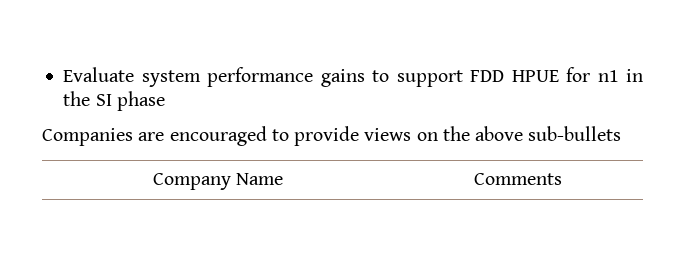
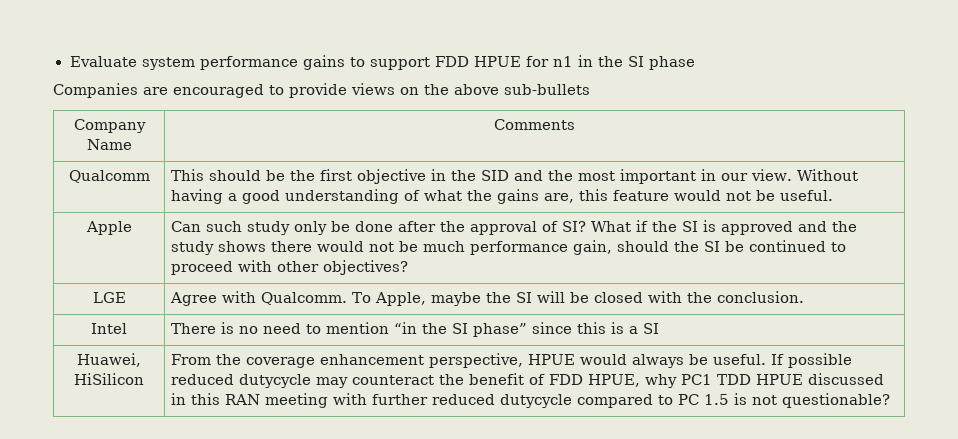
(562, 179) none -> [68,170,150,183] [171,169,858,184] [171,189,834,204] [85,221,132,235] [171,220,858,235] [171,240,847,255] [171,260,409,275] [92,292,126,303] [170,291,804,306] [91,323,127,334] [171,322,660,337] [77,353,141,367] [74,373,144,385] [171,353,853,368] [171,373,885,388] [171,393,891,408] // Qualcomm | This should be the first objective in the SID and the most important in our view. Without having a good understanding of what the gains are, this feature would not be useful. // Apple | Can such study only be done after the approval of SI? What if the SI is approved and the study shows there would not be much performance gain, should the SI be continued to proceed with other objectives? // LGE | Agree with Qualcomm. To Apple, maybe the SI will be closed with the conclusion. // Intel | There is no need to mention “in the SI phase” since this is a SI // Huawei, HiSilicon | From the coverage enhancement perspective, HPUE would always be useful. If possible reduced dutycycle may counteract the benefit of FDD HPUE, why PC1 TDD HPUE discussed in this RAN meeting with further reduced dutycycle compared to PC 1.5 is not questionable?

